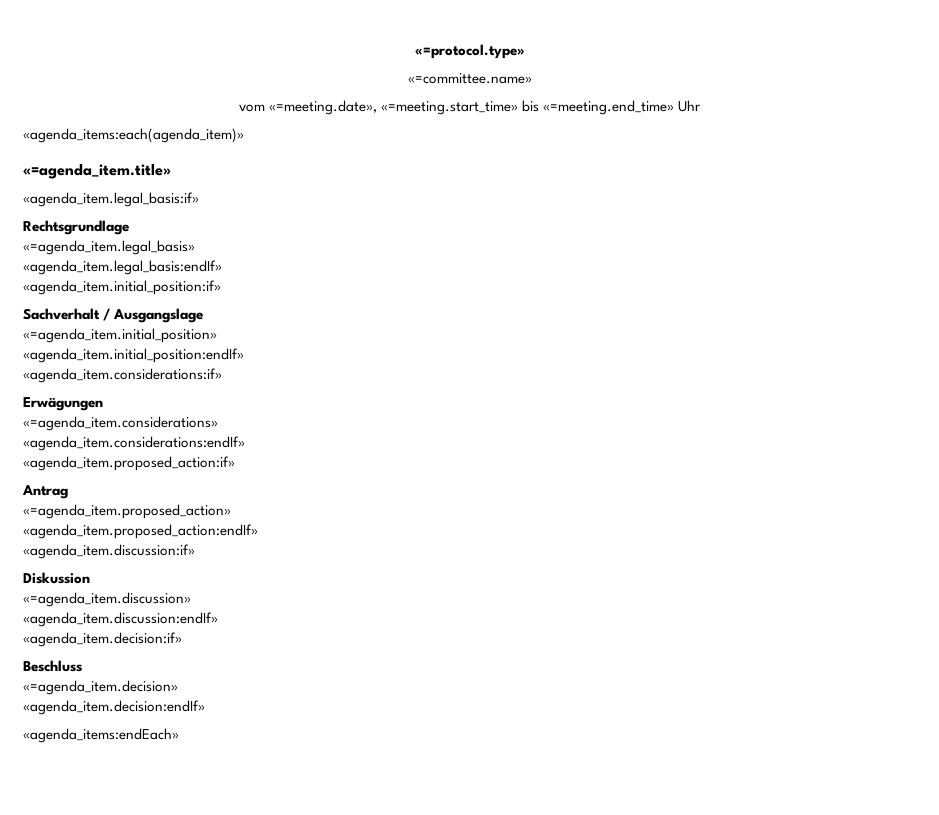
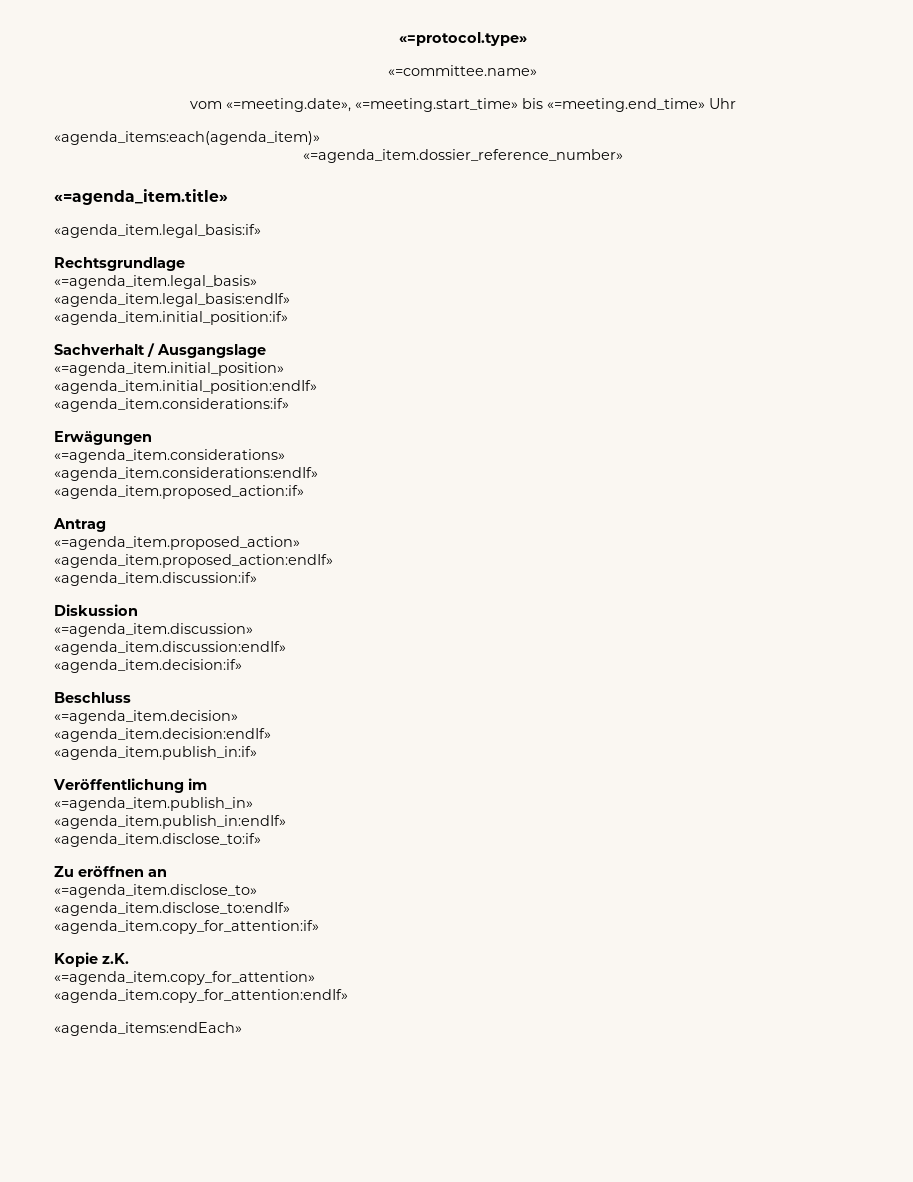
(244, 135) none -> [302,149,623,163] // «=agenda_item.dossier_reference_number»
(205, 707) none -> [54,746,257,760] [53,778,207,793] [54,797,253,811] [54,815,286,829] [54,833,261,847] [54,866,167,877] [54,884,257,898] [54,902,290,916] [54,920,319,934] [54,952,129,967] [54,971,315,985] [54,989,348,1003] // «agenda_item.publish_in:if» // Veröffentlichung im // «=agenda_item.publish_in» // «agenda_item.publish_in:endIf» // «agenda_item.disclose_to:if» // Zu eröffnen an // «=agenda_item.disclose_to» // «agenda_item.disclose_to:endIf» // «agenda_item.copy_for_attention:if» // Kopie z.K. // «=agenda_item.copy_for_attention» // «agenda_item.copy_for_attention:endIf»

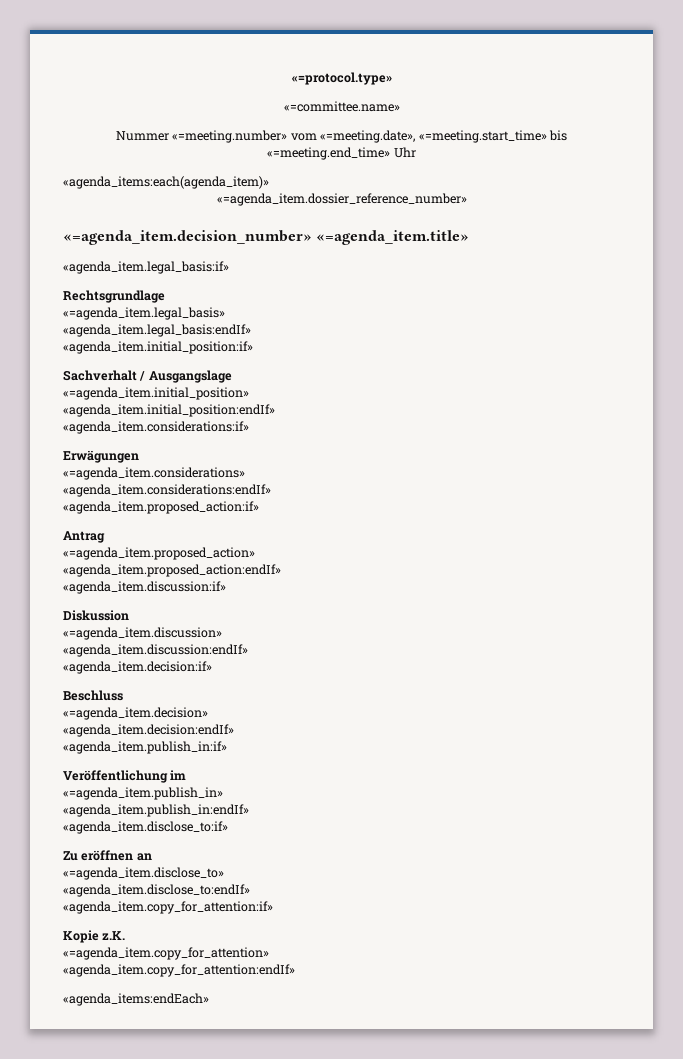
(537, 70) none -> [116,130,288,143] Nummer «=meeting.number»
(623, 156) none -> [63,230,312,245] «=agenda_item.decision_number»

